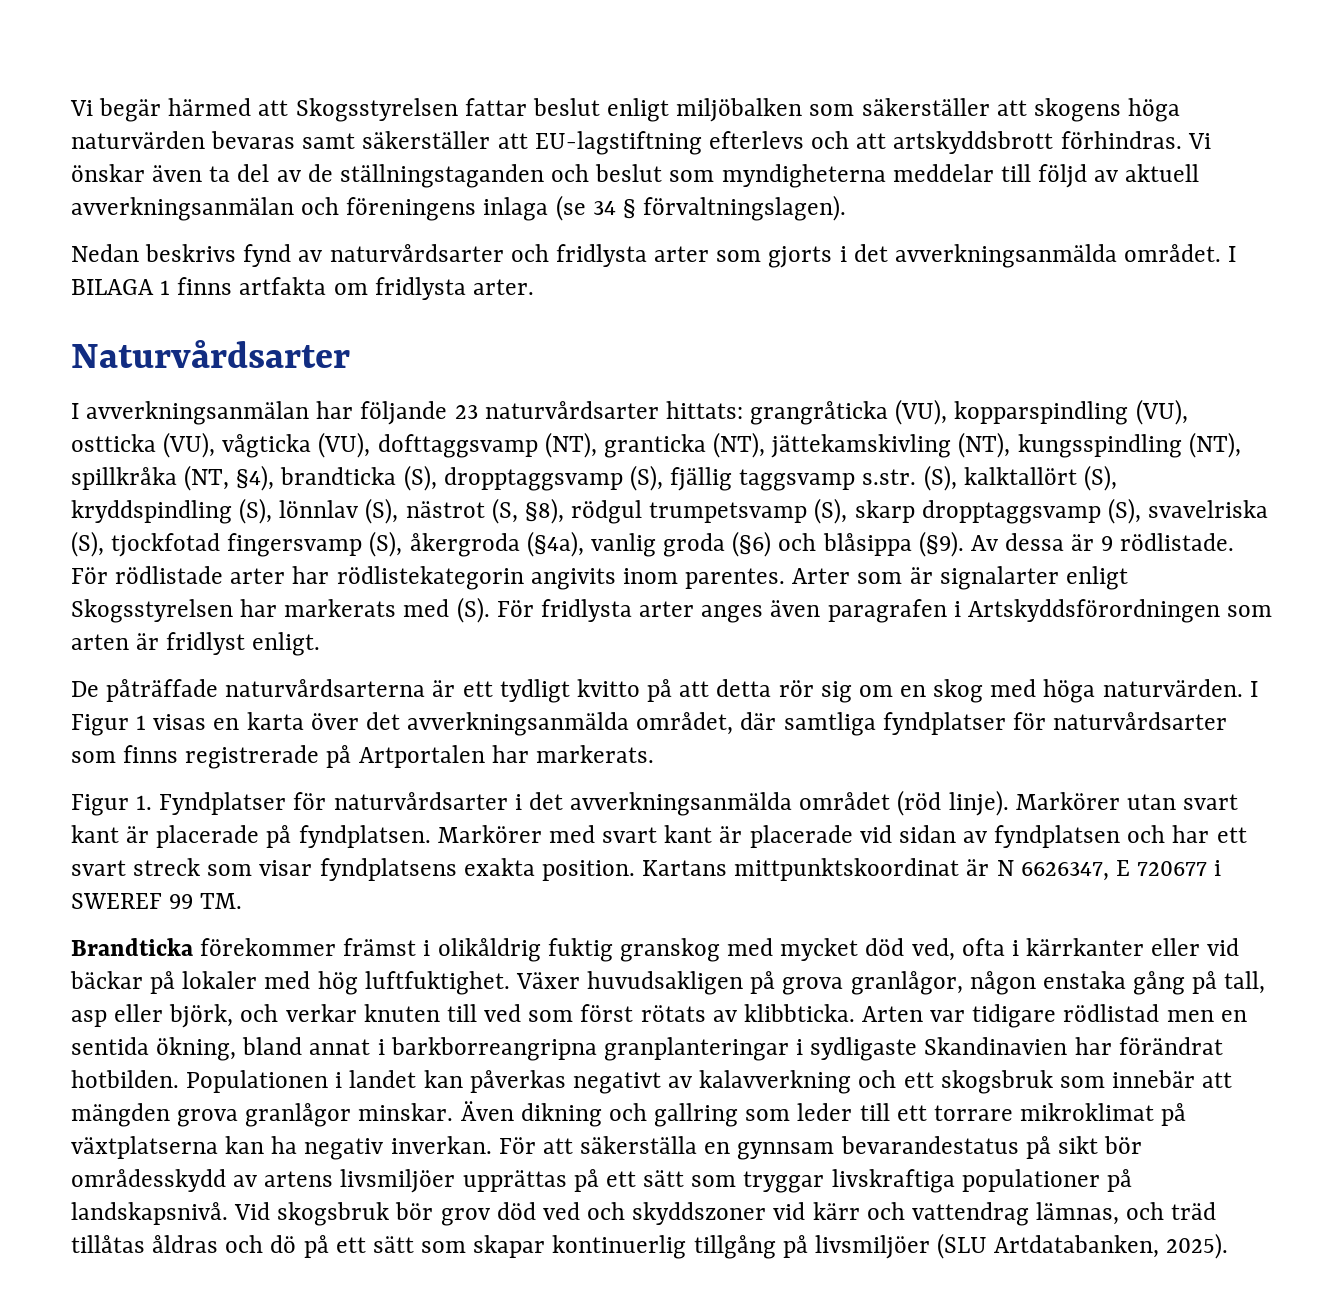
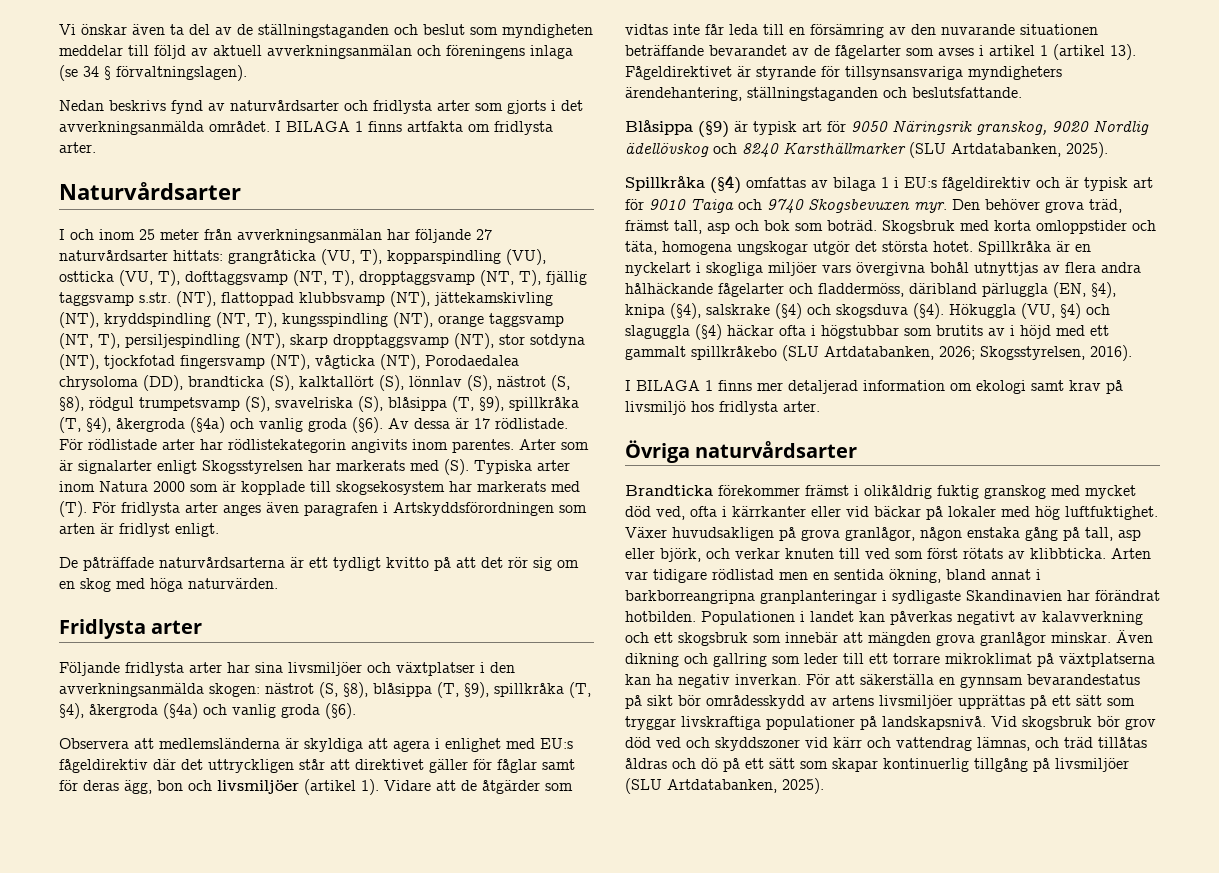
[70,98,1181,122] [71,131,1211,155] Vi begär härmed att Skogsstyrelsen fattar beslut enligt miljöbalken som säkerställer att skogens höga naturvärden bevaras samt säkerställer att EU-lagstiftning efterlevs och att artskyddsbrott förhindras. Vi -> [59,24,76,35] Vi
[721,164,886,188] myndigheterna -> [502,24,593,38] myndigheten
(79, 411) none -> [70,229,232,240] och inom 25 meter från
[454,405,478,419] 23 -> [476,229,492,240] 27
[895,399,948,425] (VU), -> [321,249,382,265] (VU, T),
[163,432,1241,458] [71,465,1117,491] [71,500,232,524] (VU), vågticka (VU), dofttaggsvamp (NT), granticka (NT), jättekamskivling (NT), kungsspindling (NT), spillkråka (NT, §4), brandticka (S), dropptaggsvamp (S), fjällig taggsvamp s.str. (S), kalktallört (S), kryddspindling -> [119,270,587,286] [59,291,553,307] [59,312,564,328] [59,333,585,349] [59,354,519,370] [59,375,374,391] (VU, T), dofttaggsvamp (NT, T), dropptaggsvamp (NT, T), fjällig taggsvamp s.str. (NT), flattoppad klubbsvamp (NT), jättekamskivling (NT), kryddspindling (NT, T), kungsspindling (NT), orange taggsvamp (NT, T), persiljespindling (NT), skarp dropptaggsvamp (NT), stor sotdyna (NT), tjockfotad fingersvamp (NT), vågticka (NT), Porodaedalea chrysoloma (DD), brandticka (S), kalktallört
[854,498,1269,524] [71,531,964,557] skarp dropptaggsvamp (S), svavelriska (S), tjockfotad fingersvamp (S), åkergroda (§4a), vanlig groda (§6) och blåsippa (§9). -> [275,396,579,412] [59,417,383,433] svavelriska (S), blåsippa (T, §9), spillkråka (T, §4), åkergroda (§4a) och vanlig groda (§6).
[1101,536,1114,551] 9 -> [474,418,490,429] 17
(490, 610) none -> [474,460,570,474] [59,481,580,495] [59,501,87,517] Typiska arter inom Natura 2000 som är kopplade till skogsekosystem har markerats med (T).
[716,679,772,697] detta -> [481,557,503,568] det
[1249,681,1258,697] [71,712,1228,736] [71,745,654,769] [71,790,1239,816] [71,825,1247,848] [71,858,1222,881] [71,893,243,909] I Figur 1 visas en karta över det avverkningsanmälda området, där samtliga fyndplatser för naturvårdsarter som finns registrerade på Artportalen har markerats. // Figur 1. Fyndplatser för naturvårdsarter i det avverkningsanmälda området (röd linje). Markörer utan svart kant är placerade på fyndplatsen. Markörer med svart kant är placerade vid sidan av fyndplatsen och har ett svart streck som visar fyndplatsens exakta position. Kartans mittpunktskoordinat är N 6626347, E 720677 i SWEREF 99 TM. -> [59,619,203,639] [59,662,515,676] [59,682,591,698] [59,703,356,719] [59,738,573,752] [59,759,575,773] [59,779,573,795] [625,24,1098,38] [625,44,1136,60] [625,66,1062,80] [625,87,1022,101] [625,120,1149,138] [625,142,1108,158] [625,175,1153,194] [625,199,1122,214] [625,220,1156,234] [625,241,1091,255] [625,262,1141,276] [625,282,1116,298] [625,303,1110,319] [625,324,1109,340] [625,345,1132,361] [625,380,1123,394] [625,401,820,415] [625,440,858,463] // Fridlysta arter // Följande fridlysta arter har sina livsmiljöer och växtplatser i den avverkningsanmälda skogen: nästrot (S, §8), blåsippa (T, §9), spillkråka (T, §4), åkergroda (§4a) och vanlig groda (§6). // Observera att medlemsländerna är skyldiga att agera i enlighet med EU:s fågeldirektiv där det uttryckligen står att direktivet gäller för fåglar samt för deras ägg, bon och livsmiljöer (artikel 1). Vidare att de åtgärder som vidtas inte får leda till en försämring av den nuvarande situationen beträffande bevarandet av de fågelarter som avses i artikel 1 (artikel 13). Fågeldirektivet är styrande för tillsynsansvariga myndigheters ärendehantering, ställningstaganden och beslutsfattande. // Blåsippa (§9) är typisk art för 9050 Näringsrik granskog, 9020 Nordlig ädellövskog och 8240 Karsthällmarker (SLU Artdatabanken, 2025). // Spillkråka (§4) omfattas av bilaga 1 i EU:s fågeldirektiv och är typisk art för 9010 Taiga och 9740 Skogsbevuxen myr. Den behöver grova träd, främst tall, asp och bok som boträd. Skogsbruk med korta omloppstider och täta, homogena ungskogar utgör det största hotet. Spillkråka är en nyckelart i skogliga miljöer vars övergivna bohål utnyttjas av flera andra hålhäckande fågelarter och fladdermöss, däribland pärluggla (EN, §4), knipa (§4), salskrake (§4) och skogsduva (§4). Hökuggla (VU, §4) och slaguggla (§4) häckar ofta i högstubbar som brutits av i höjd med ett gammalt spillkråkebo (SLU Artdatabanken, 2026; Skogsstyrelsen, 2016). // I BILAGA 1 finns mer detaljerad information om ekologi samt krav på livsmiljö hos fridlysta arter. // Övriga naturvårdsarter

